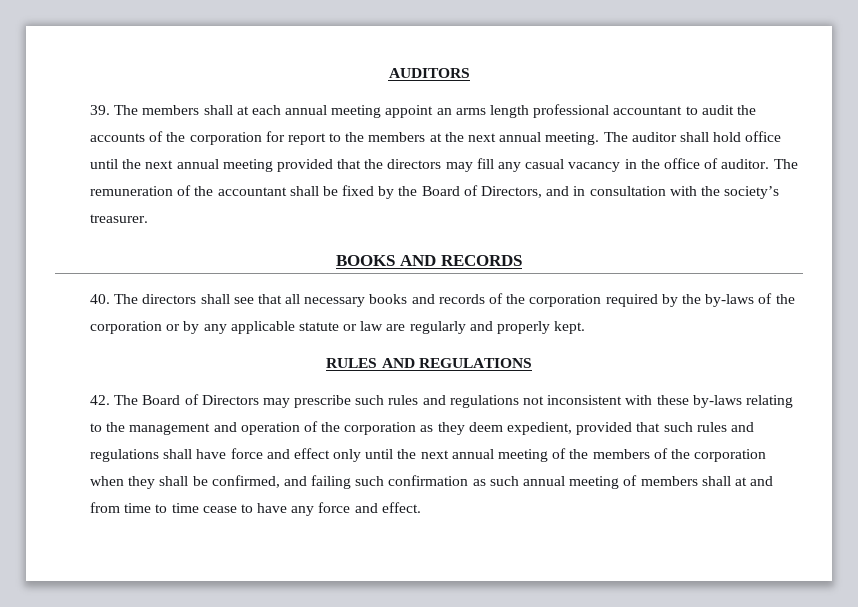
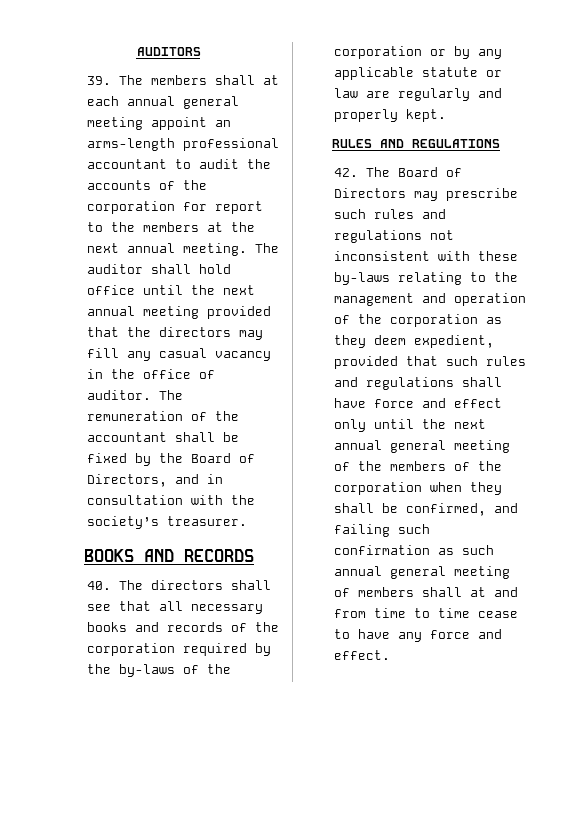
(328, 110) none -> [183,96,240,109] general
[455,105,530,118] arms length -> [87,138,176,151] arms-length
(494, 454) none -> [390,440,447,453] general
(566, 481) none -> [390,566,447,579] general

